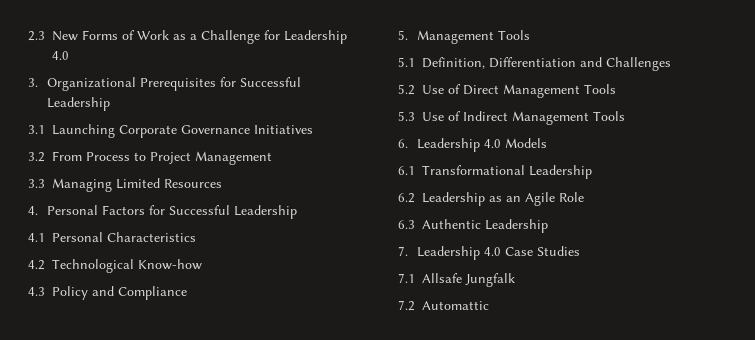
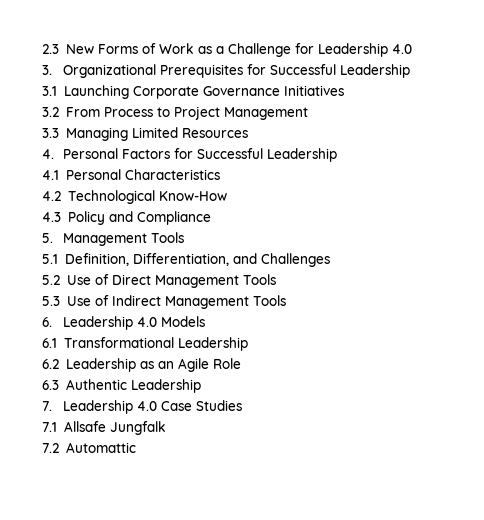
[138,259,202,270] Know-how -> [158,191,227,201] Know-How
[489,57,576,68] Differentiation -> [132,253,229,266] Differentiation,

